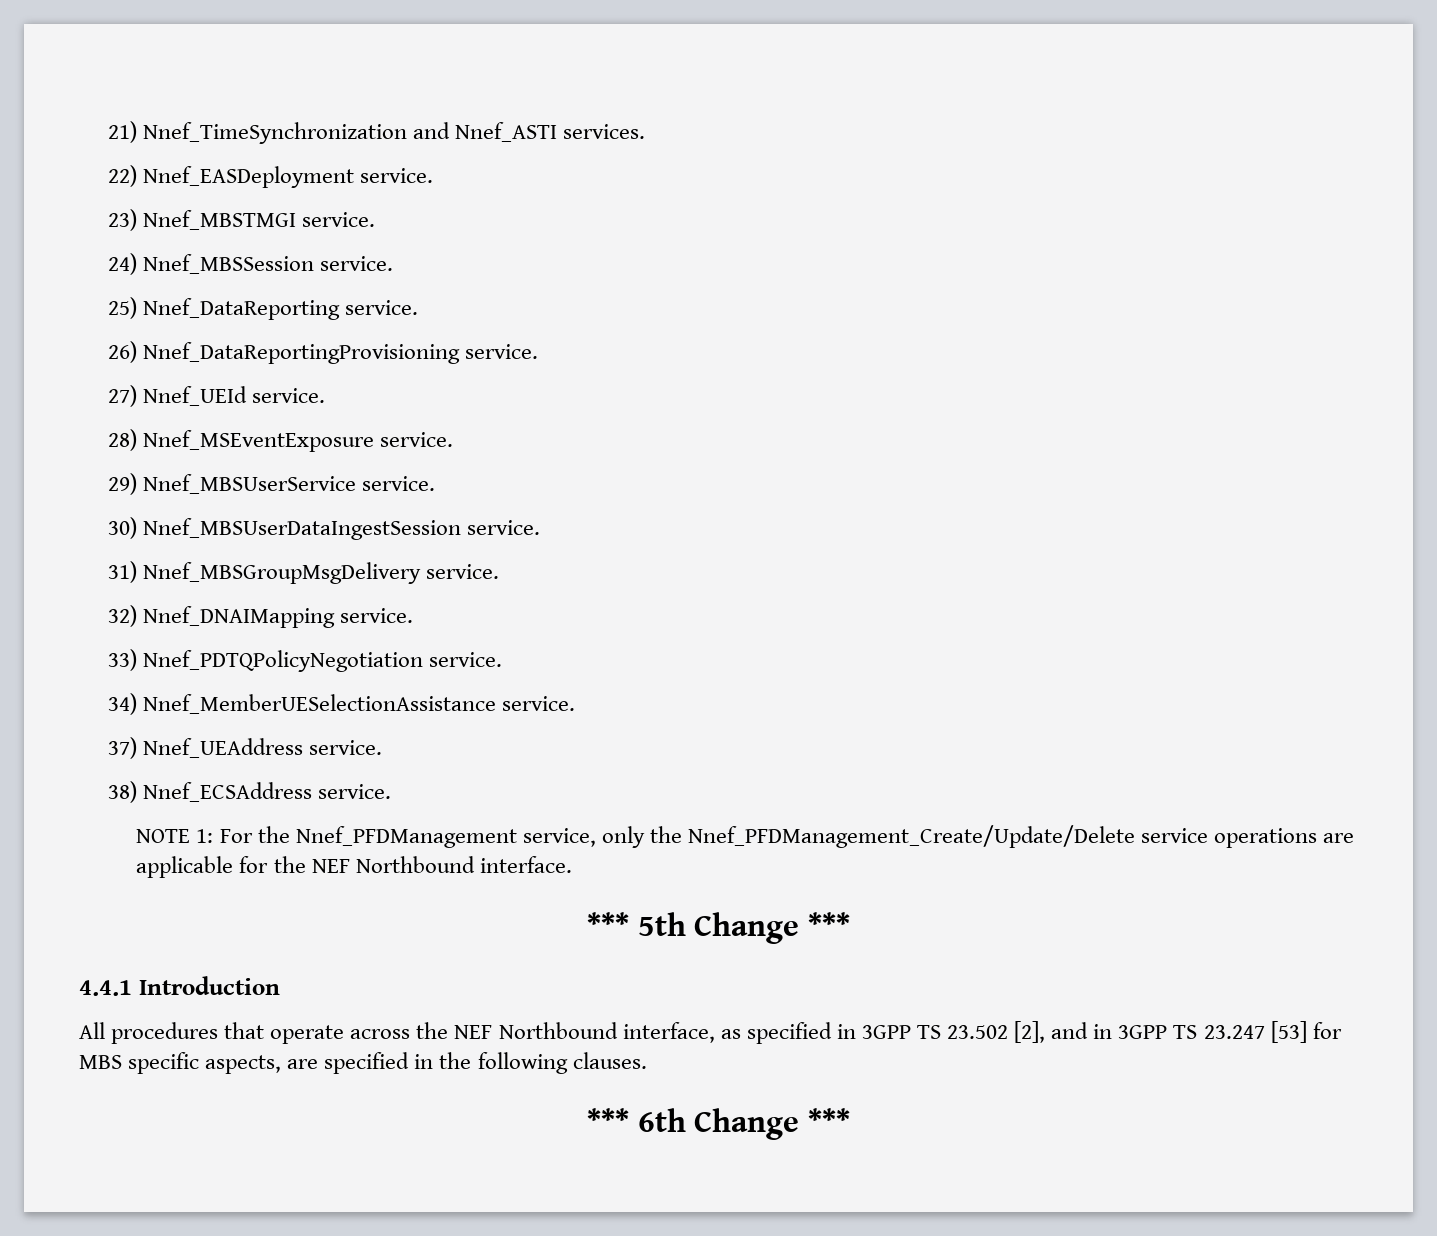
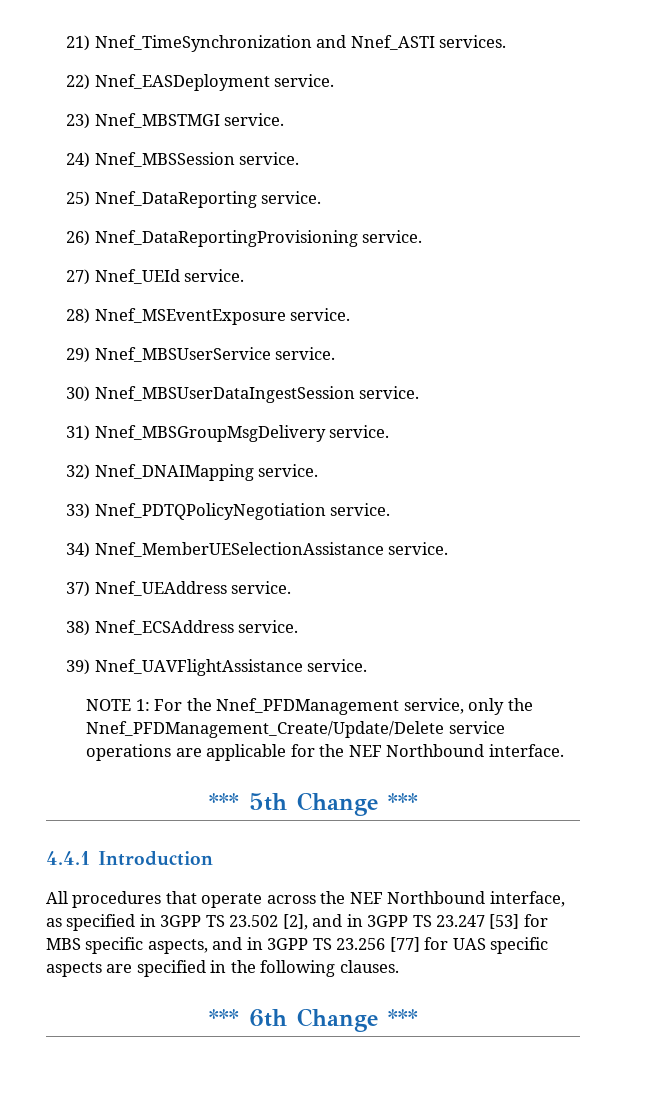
(391, 791) none -> [66,659,368,676] // 39) Nnef_UAVFlightAssistance service.
(282, 1064) none -> [212,937,549,954] [46,962,102,977] and in 3GPP TS 23.256 [77] for UAS specific aspects

